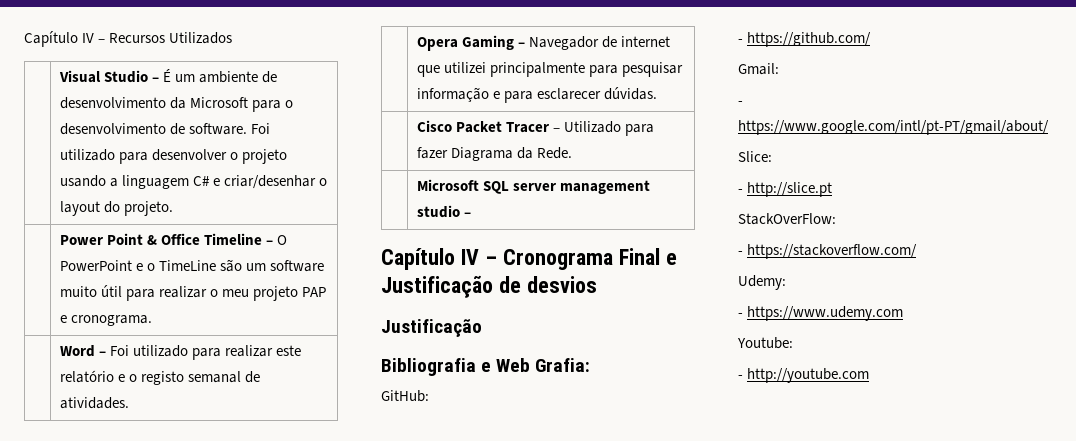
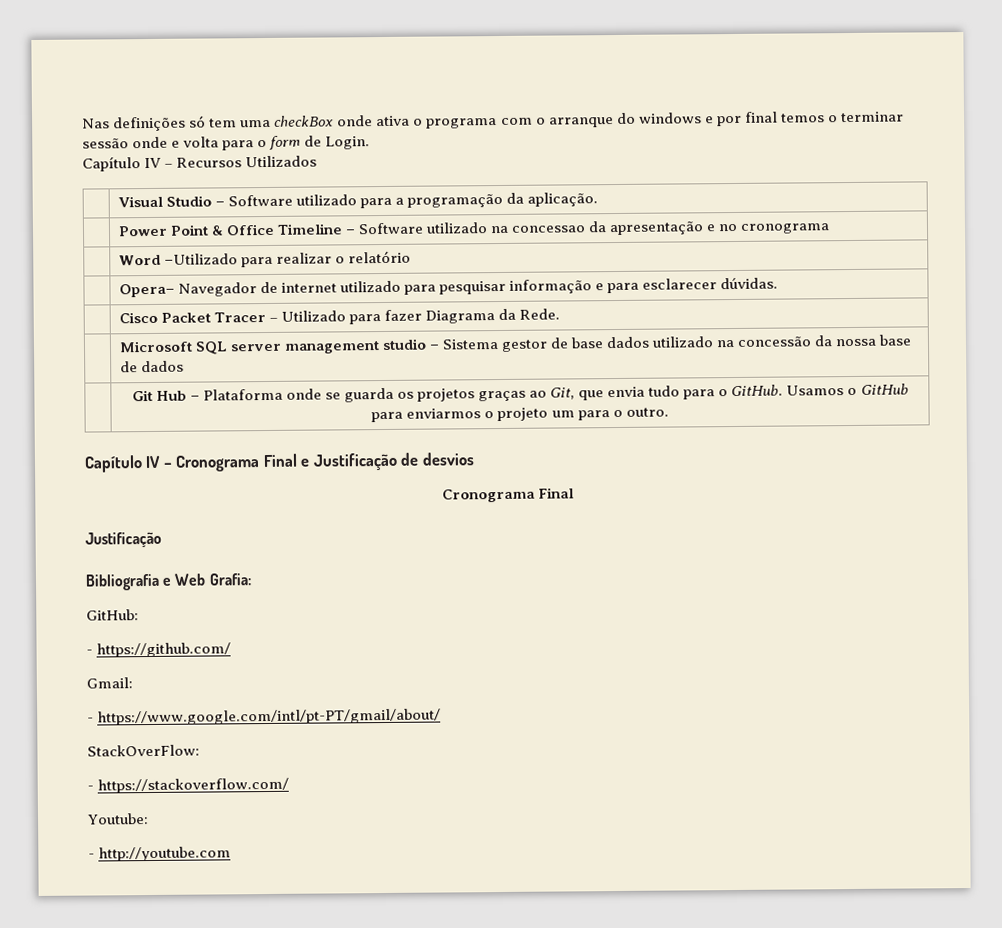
(24, 39) none -> [82,111,904,132] [82,135,371,151] Nas definições só tem uma checkBox onde ativa o programa com o arranque do windows e por final temos o terminar sessão onde e volta para o form de Login. //
[162,69,278,83] [59,97,293,112] [59,123,270,135] [59,149,287,164] [59,175,328,189] [59,201,173,216] É um ambiente de desenvolvimento da Microsoft para o desenvolvimento de software. Foi utilizado para desenvolver o projeto usando a linguagem C# e criar/desenhar o layout do projeto. -> [227,192,599,209] Software utilizado para a programação da aplicação.
[277,235,288,245] [59,259,325,272] [59,285,327,301] [59,315,152,326] [59,345,302,360] [59,370,260,385] [59,397,129,409] [416,35,670,51] [416,62,585,77] O PowerPoint e o TimeLine são um software muito útil para realizar o meu projeto PAP e cronograma. // | Word – Foi utilizado para realizar este relatório e o registo semanal de atividades. // | Opera Gaming – Navegador de internet que utilizei principalmente -> [357,221,831,236] [118,250,411,268] [118,280,401,298] Software utilizado na concessao da apresentação e no cronograma // | Word –Utilizado para realizar o relatório // | Opera– Navegador de internet utilizado
(471, 214) none -> [441,334,913,352] [119,360,184,373] [131,383,909,403] [371,407,669,423] Sistema gestor de base dados utilizado na concessão da nossa base de dados // | Git Hub – Plataforma onde se guarda os projetos graças ao Git, que envia tudo para o GitHub. Usamos o GitHub para enviarmos o projeto um para o outro.
(597, 284) none -> [441,487,575,503] // Cronograma Final
[738,151,772,162] [738,182,833,197] // Slice: // - http://slice.pt -> (442, 717) none
[738,275,786,290] [738,306,904,321] // Udemy: // - https://www.udemy.com -> (290, 785) none

